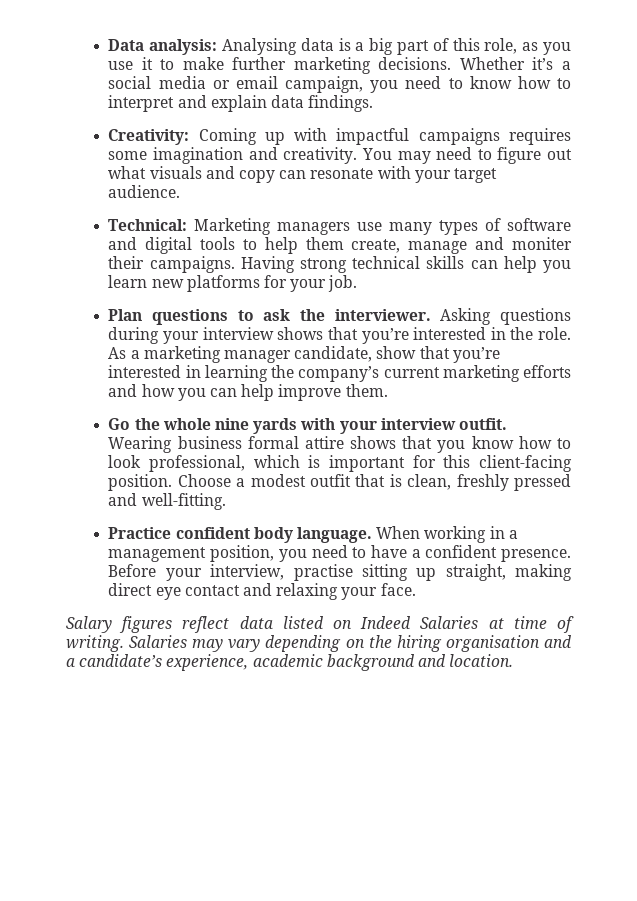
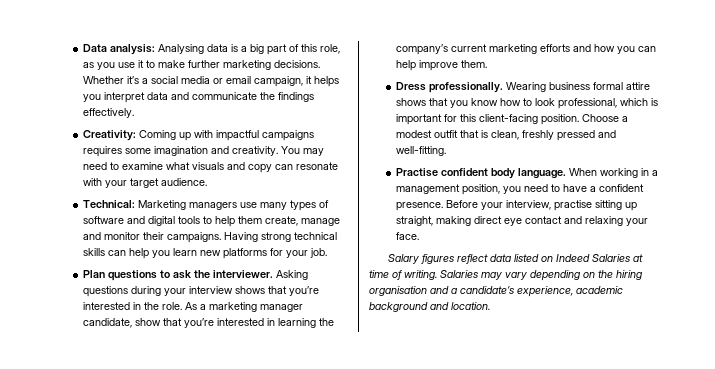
[370,76,571,93] [108,95,374,112] you need to know how to interpret and explain data findings. -> [306,76,340,87] [83,92,315,103] [83,108,135,118] it helps you interpret data and communicate the findings effectively.
[497,147,572,164] figure out -> [122,162,164,170] examine
[512,237,572,250] moniter -> [104,232,141,240] monitor
[108,418,507,434] Go the whole nine yards with your interview outfit. -> [396,82,504,93] Dress professionally.
[108,527,172,539] Practice -> [396,168,439,177] Practise

